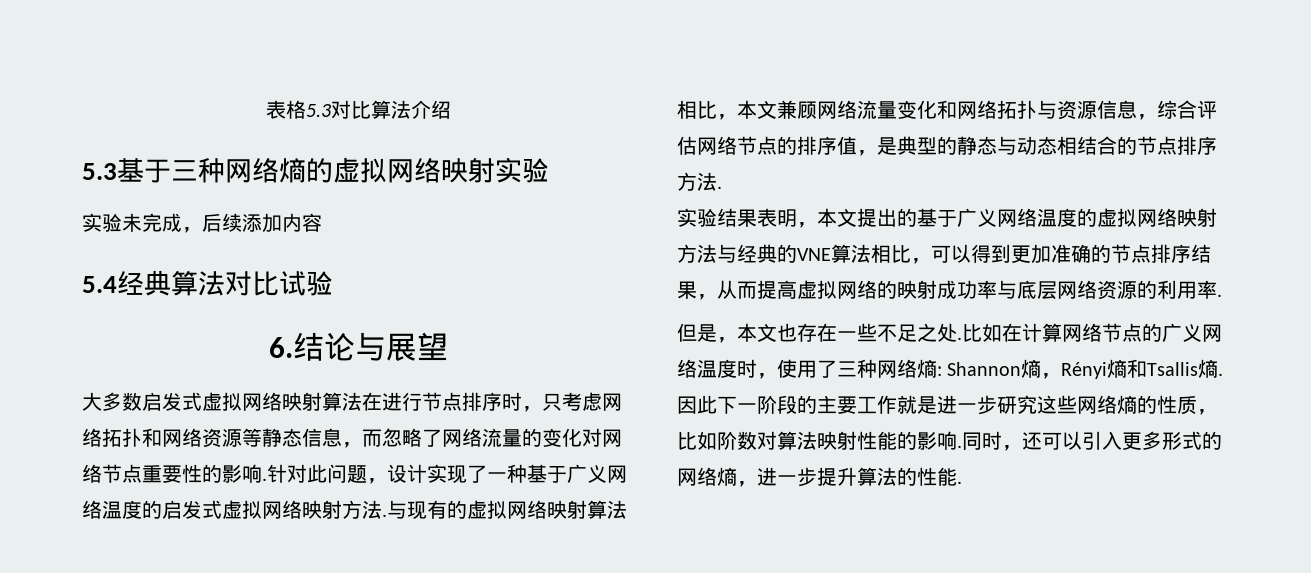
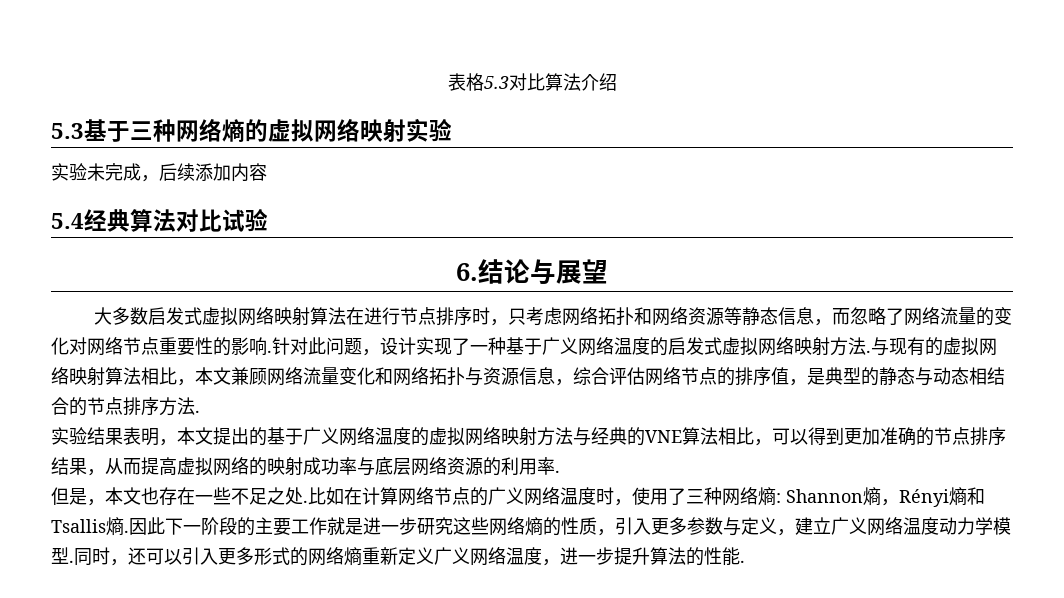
[677,431,957,450] 比如阶数对算法映射性能的影响 -> [615,517,1011,536] [51,547,69,564] 引入更多参数与定义，建立广义网络温度动力学模型
(737, 476) none -> [362,547,542,566] 重新定义广义网络温度

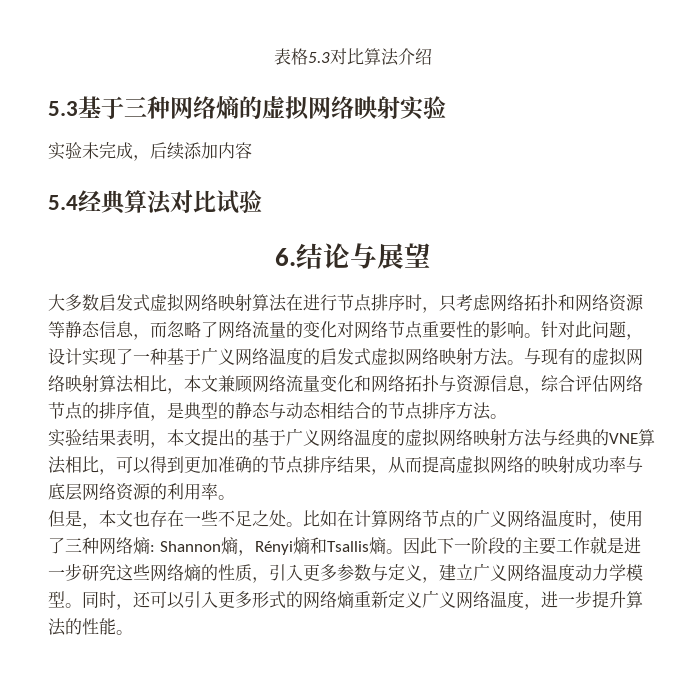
[267,350,272,353] . -> [524,333,541,338] 。
[866,350,871,353] . -> [507,360,524,365] 。
[195,410,200,413] . -> [490,414,507,419] 。
[555,470,560,473] . -> [218,495,235,500] 。
[303,500,308,503] . -> [286,522,303,527] 。
[124,530,129,533] . -> [385,549,403,554] 。
[69,560,74,563] . -> [65,603,82,608] 。
[740,560,745,563] . -> [116,630,133,635] 。

